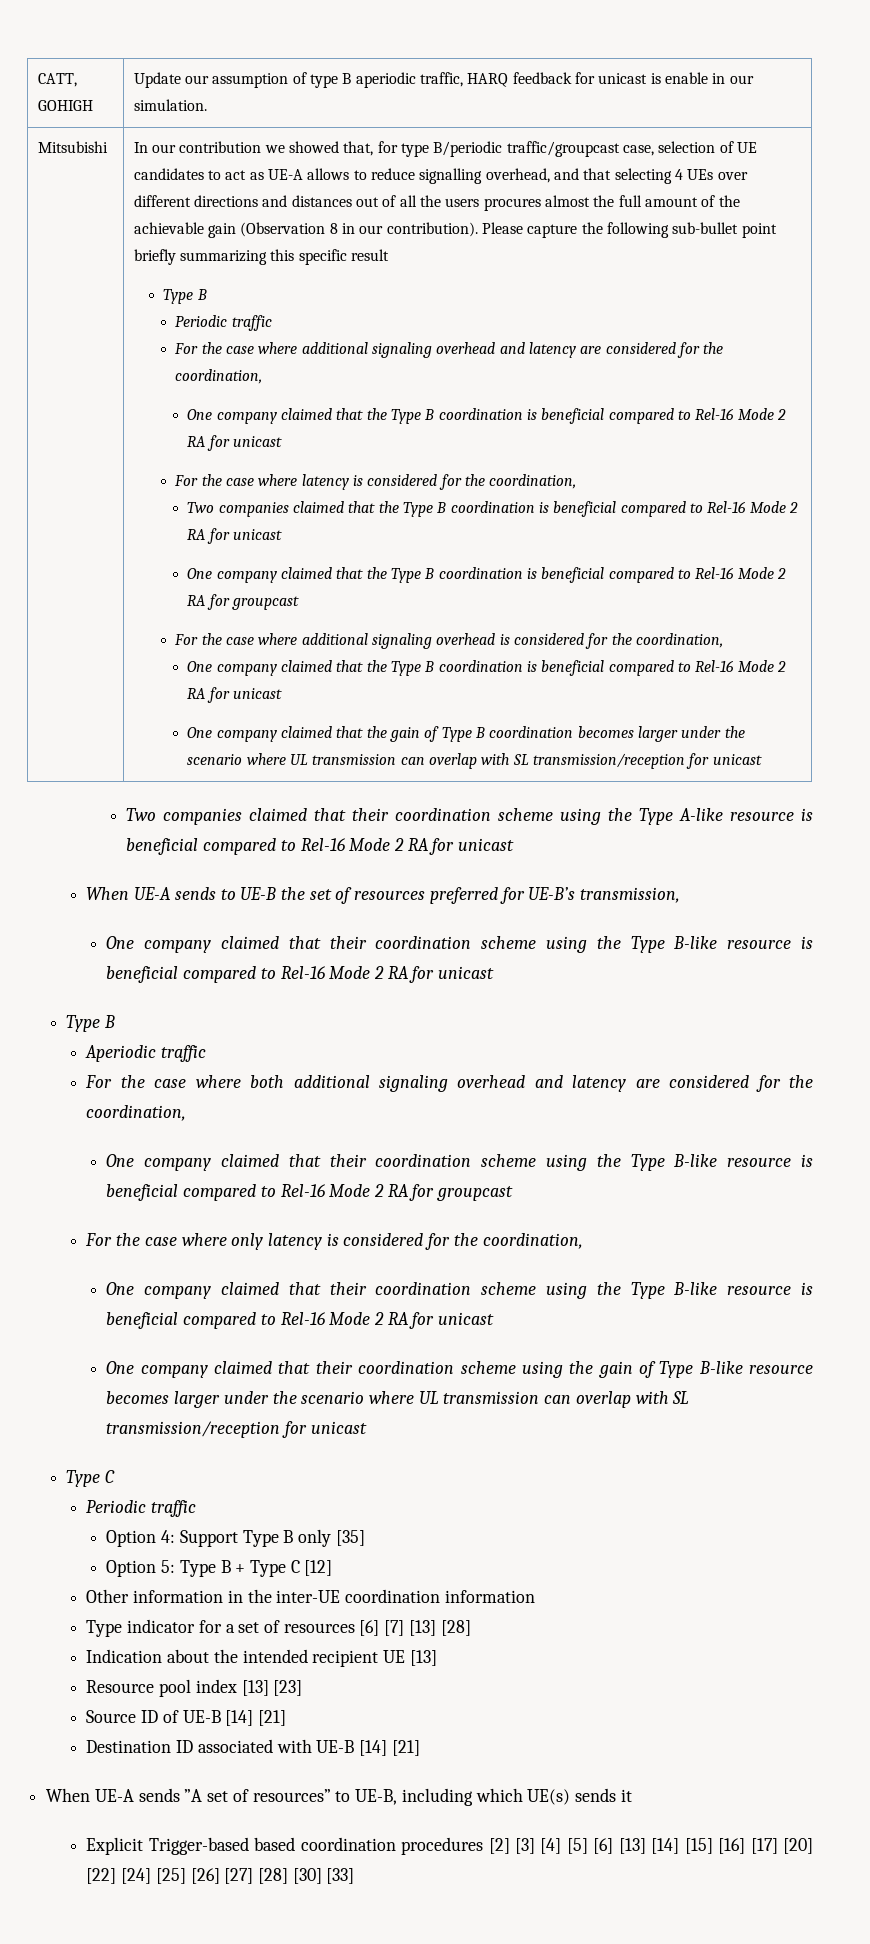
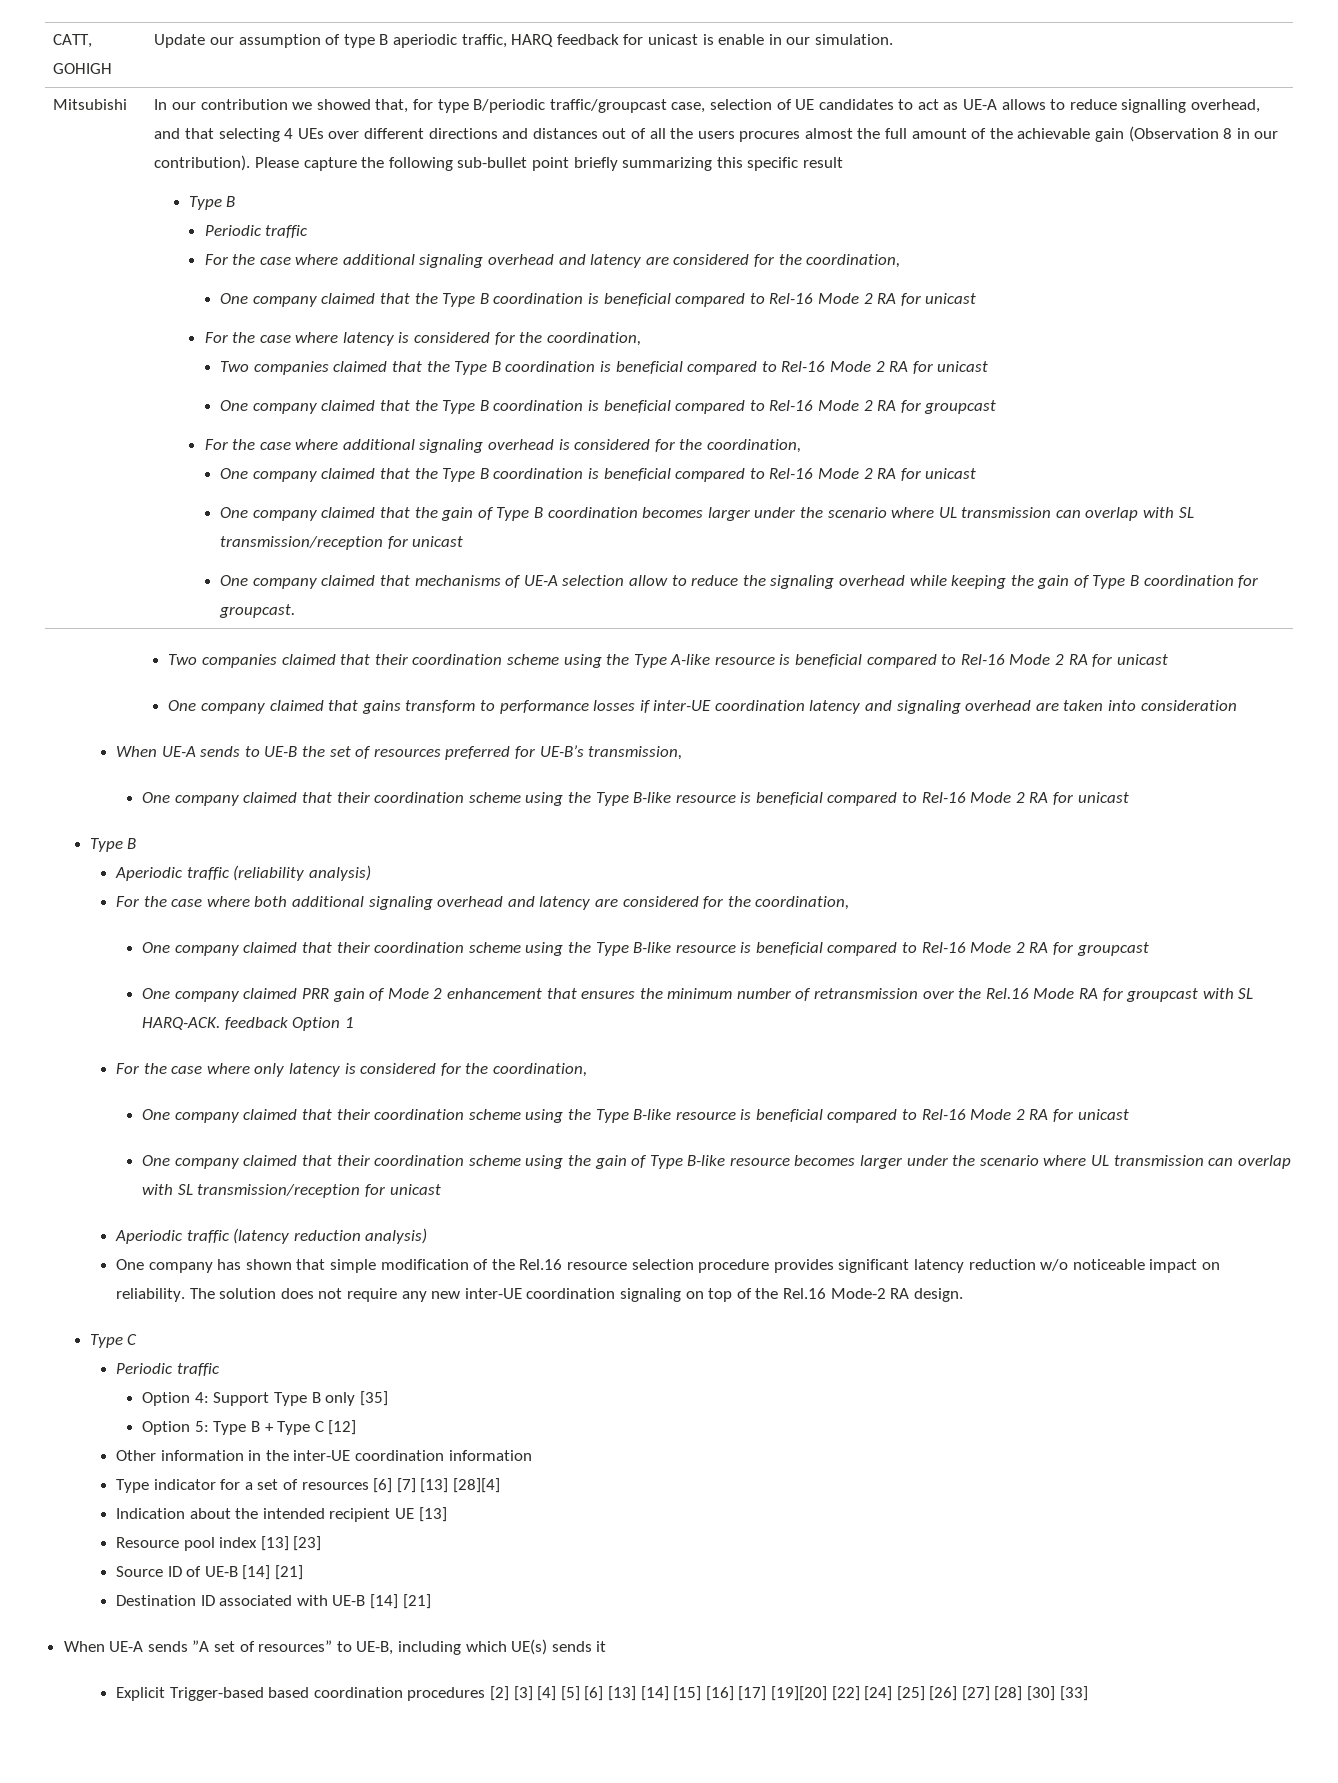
(762, 759) none -> [220,575,1259,589] [219,604,296,618] // One company claimed that mechanisms of UE-A selection allow to reduce the signaling overhead while keeping the gain of Type B coordination for groupcast.
(515, 844) none -> [168,700,1237,714] // One company claimed that gains transform to performance losses if inter-UE coordination latency and signaling overhead are taken into consideration
(207, 1053) none -> [233,865,371,881] (reliability analysis)
(514, 1193) none -> [142,988,1254,1002] [142,1017,355,1031] // One company claimed PRR gain of Mode 2 enhancement that ensures the minimum number of retransmission over the Rel.16 Mode RA for groupcast with SL HARQ-ACK. feedback Option 1
(367, 1427) none -> [115,1228,428,1244] [116,1259,1220,1273] [116,1288,963,1302] // Aperiodic traffic (latency reduction analysis) // One company has shown that simple modification of the Rel.16 resource selection procedure provides significant latency reduction w/o noticeable impact on reliability. The solution does not require any new inter-UE coordination signaling on top of the Rel.16 Mode-2 RA design.
[440,1620,471,1636] [28] -> [452,1478,500,1493] [28][4]
[783,1838,813,1854] [20] -> [770,1686,827,1701] [19][20]

